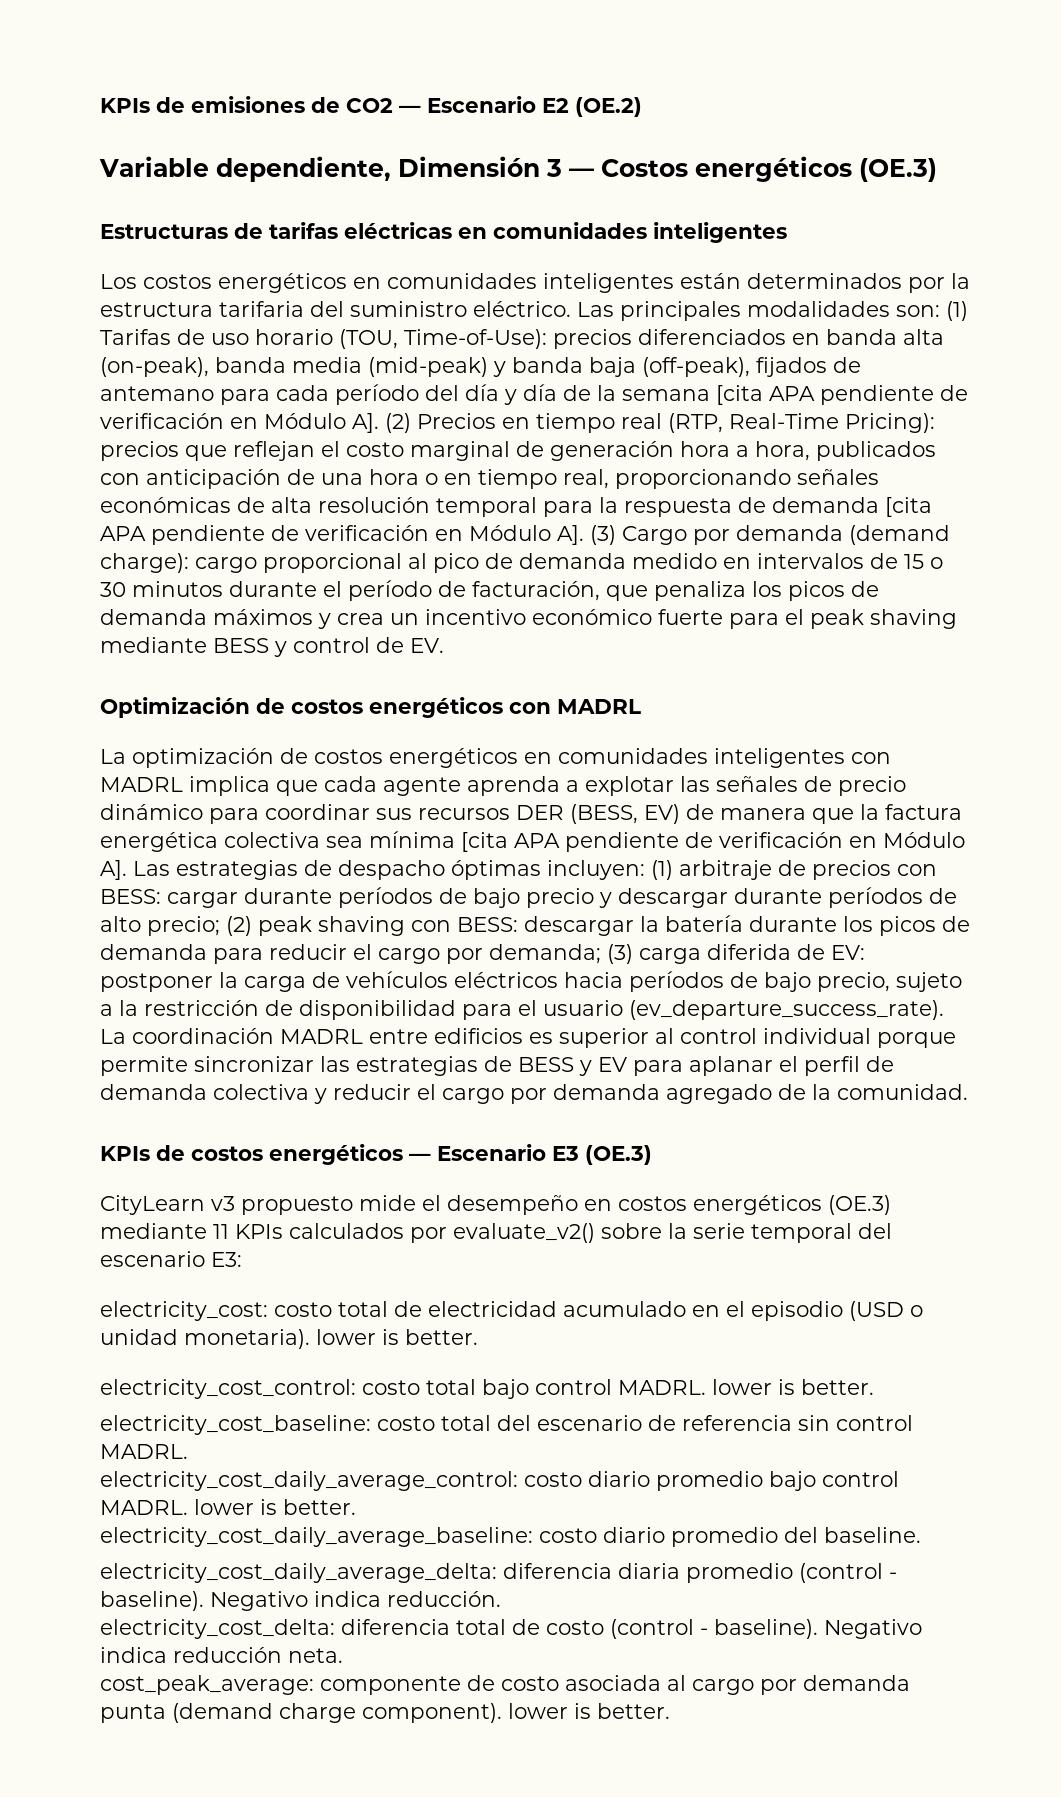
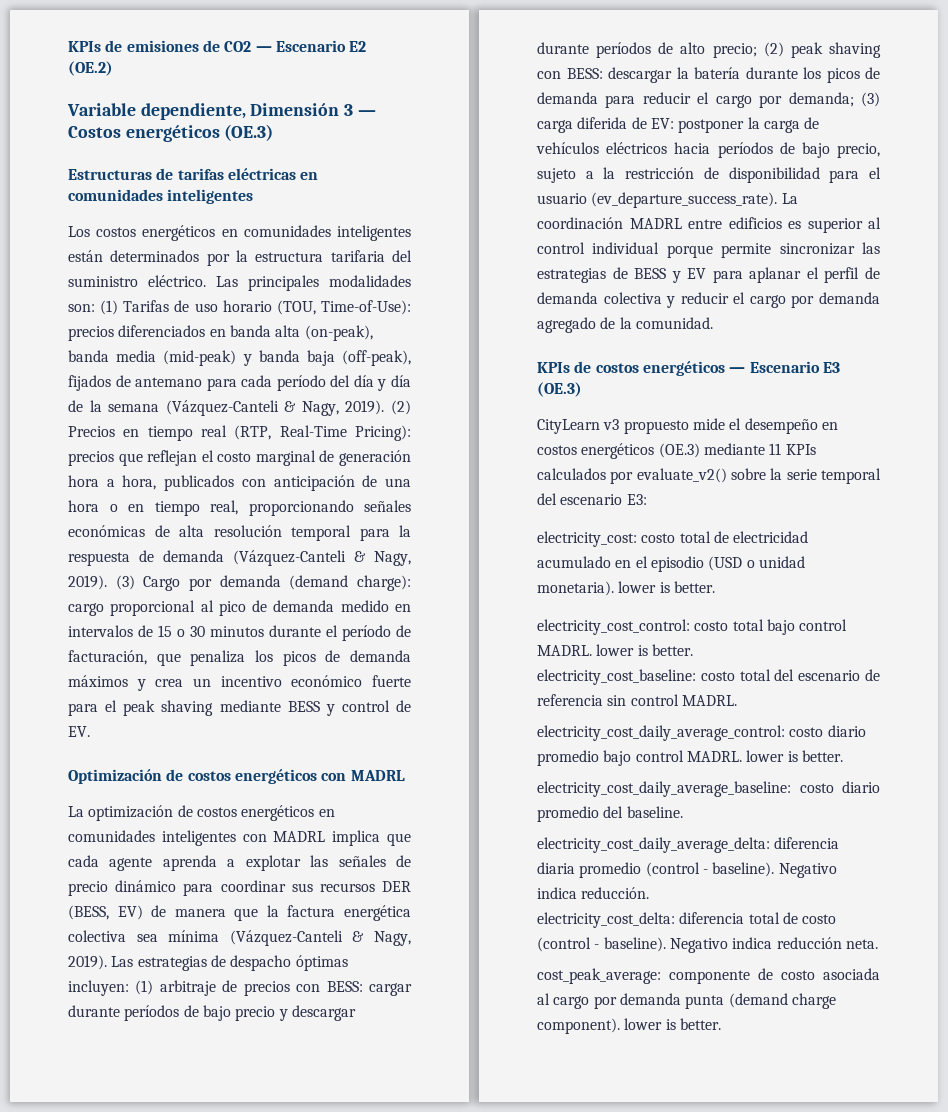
[716,385,968,405] [100,413,379,433] [cita APA pendiente de verificación en Módulo A]. -> [165,400,385,416] (Vázquez-Canteli & Nagy, 2019).
[885,497,932,517] [100,525,584,545] [cita APA pendiente de verificación en Módulo A]. -> [233,550,411,566] [68,575,107,590] (Vázquez-Canteli & Nagy, 2019).
[461,832,965,852] [100,860,127,880] [cita APA pendiente de verificación en Módulo A]. -> [229,930,411,946] [68,955,107,970] (Vázquez-Canteli & Nagy, 2019).

